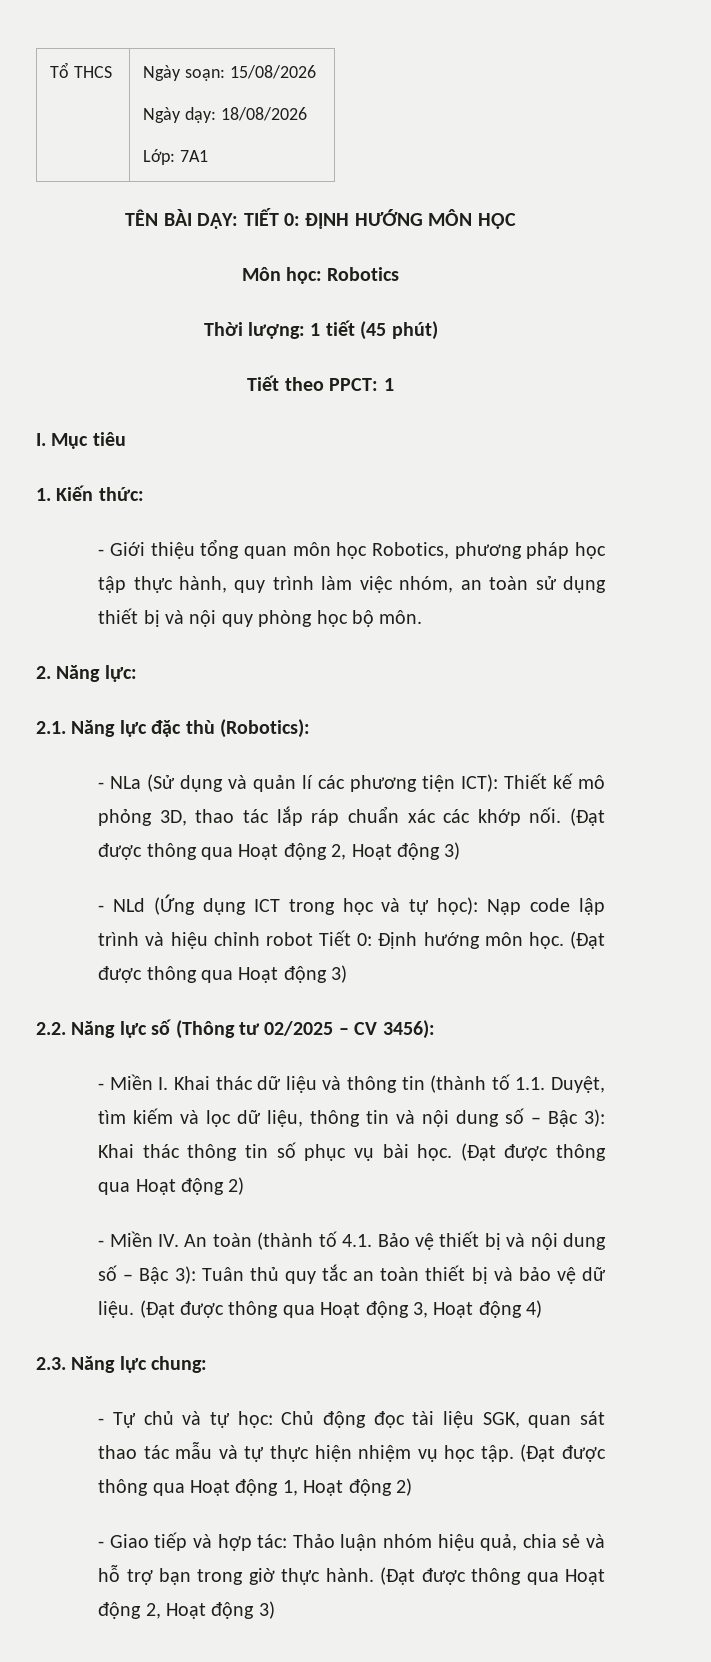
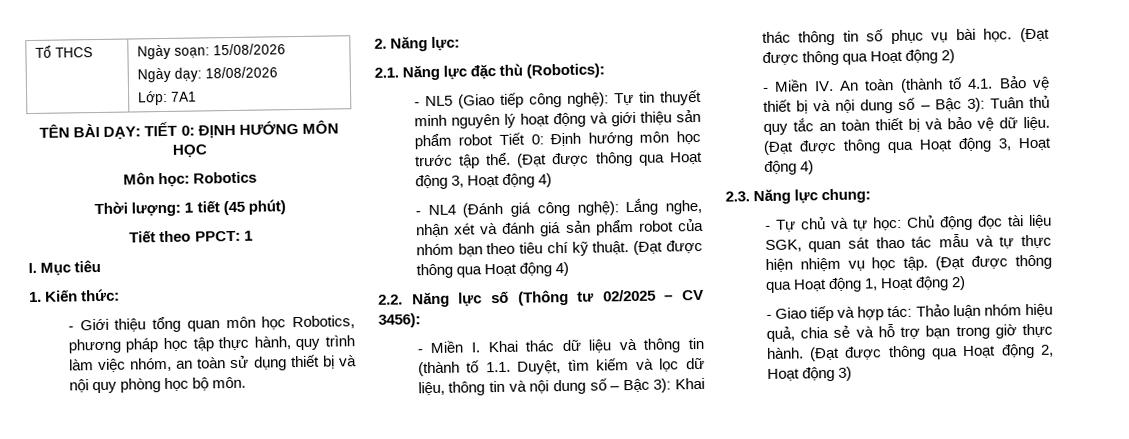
[110,773,605,792] [98,806,606,826] [98,842,461,860] [98,894,605,915] [98,930,606,949] [98,965,348,983] NLa (Sử dụng và quản lí các phương tiện ICT): Thiết kế mô phỏng 3D, thao tác lắp ráp chuẩn xác các khớp nối. (Đạt được thông qua Hoạt động 2, Hoạt động 3) // - NLd (Ứng dụng ICT trong học và tự học): Nạp code lập trình và hiệu chỉnh robot Tiết 0: Định hướng môn học. (Đạt được thông qua Hoạt động 3) -> [424,89,702,109] [413,109,701,129] [413,130,701,150] [414,151,703,169] [414,173,553,190] [414,198,702,218] [415,218,704,238] [415,239,703,257] [415,261,570,279] NL5 (Giao tiếp công nghệ): Tự tin thuyết minh nguyên lý hoạt động và giới thiệu sản phẩm robot Tiết 0: Định hướng môn học trước tập thể. (Đạt được thông qua Hoạt động 3, Hoạt động 4) // - NL4 (Đánh giá công nghệ): Lắng nghe, nhận xét và đánh giá sản phẩm robot của nhóm bạn theo tiêu chí kỹ thuật. (Đạt được thông qua Hoạt động 4)

